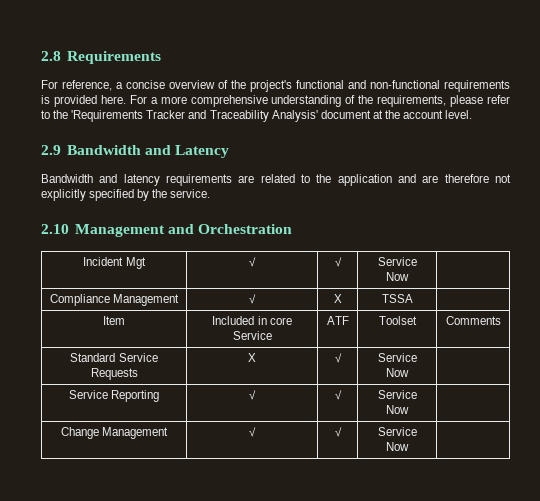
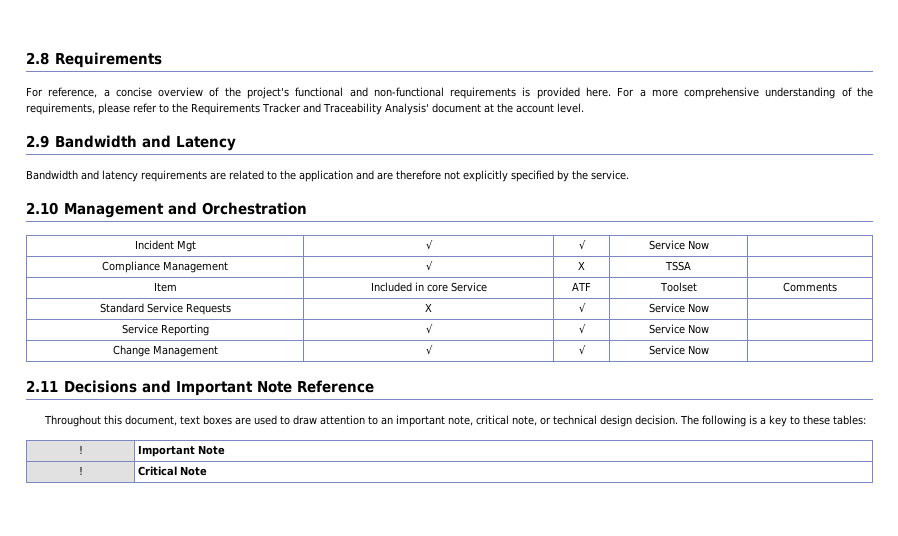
[71,110,144,122] 'Requirements -> [191,103,260,115] Requirements
(409, 446) none -> [26,380,374,396] [43,415,866,427] [78,445,83,454] [138,445,226,457] [78,466,83,475] [138,466,208,476] // 2.11 Decisions and Important Note Reference // Throughout this document, text boxes are used to draw attention to an important note, critical note, or technical design decision. The following is a key to these tables: // ! | Important Note // ! | Critical Note

